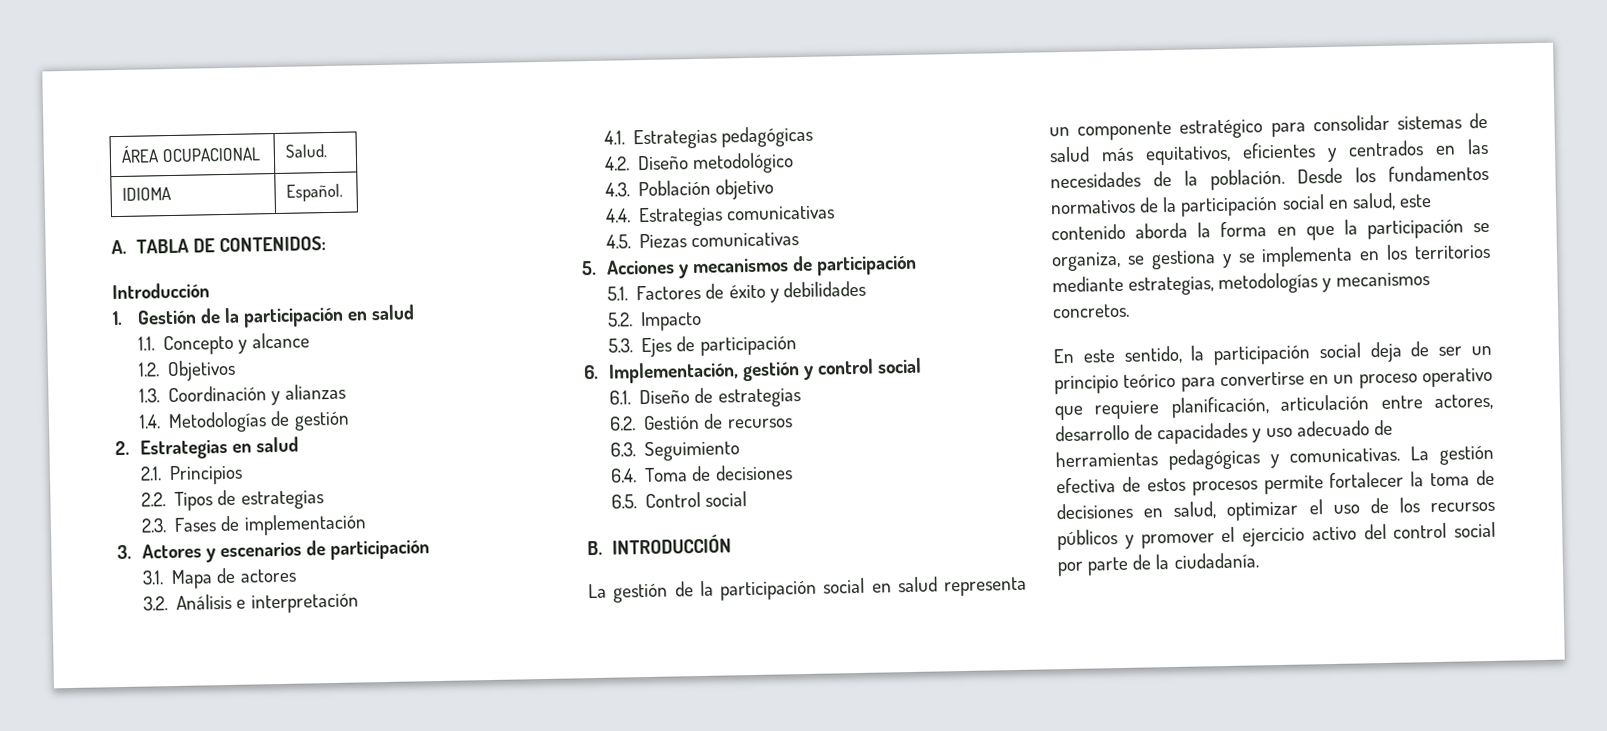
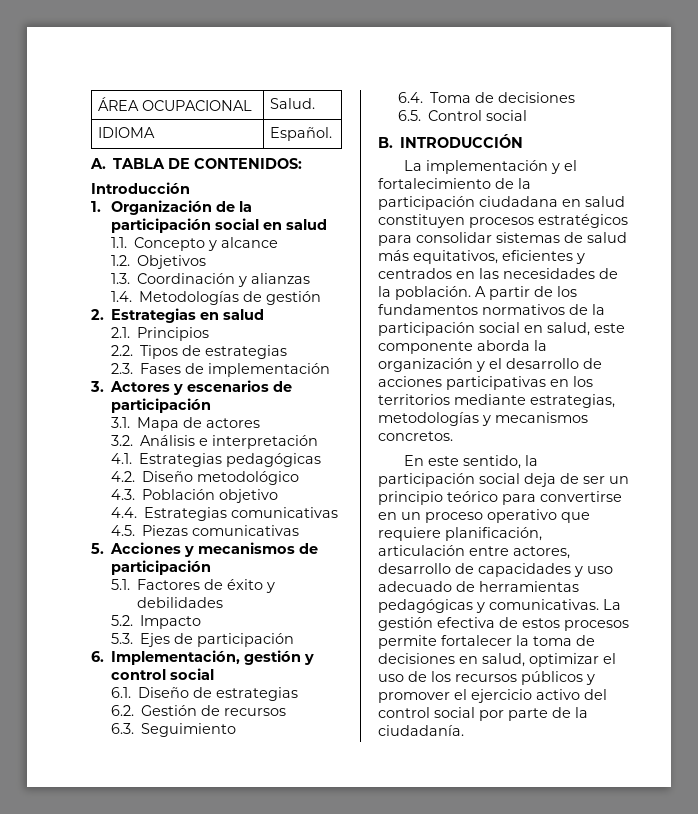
[136,306,345,328] Gestión de la participación -> [110,200,252,215] [110,218,259,233] Organización de la participación social
[613,576,1027,603] [1049,119,1264,141] gestión de la participación social en salud representa un componente estratégico -> [425,160,577,174] [378,178,531,189] [378,196,625,210] [378,214,628,228] implementación y el fortalecimiento de la participación ciudadana en salud constituyen procesos estratégicos
[1297,167,1343,184] Desde -> [475,286,553,300] A partir de
[1051,223,1126,241] contenido -> [378,341,473,354] componente
[1220,219,1490,241] [1051,245,1354,272] forma en que la participación se organiza, se gestiona y se implementa -> [378,358,602,372] [378,376,546,390] organización y el desarrollo de acciones participativas

